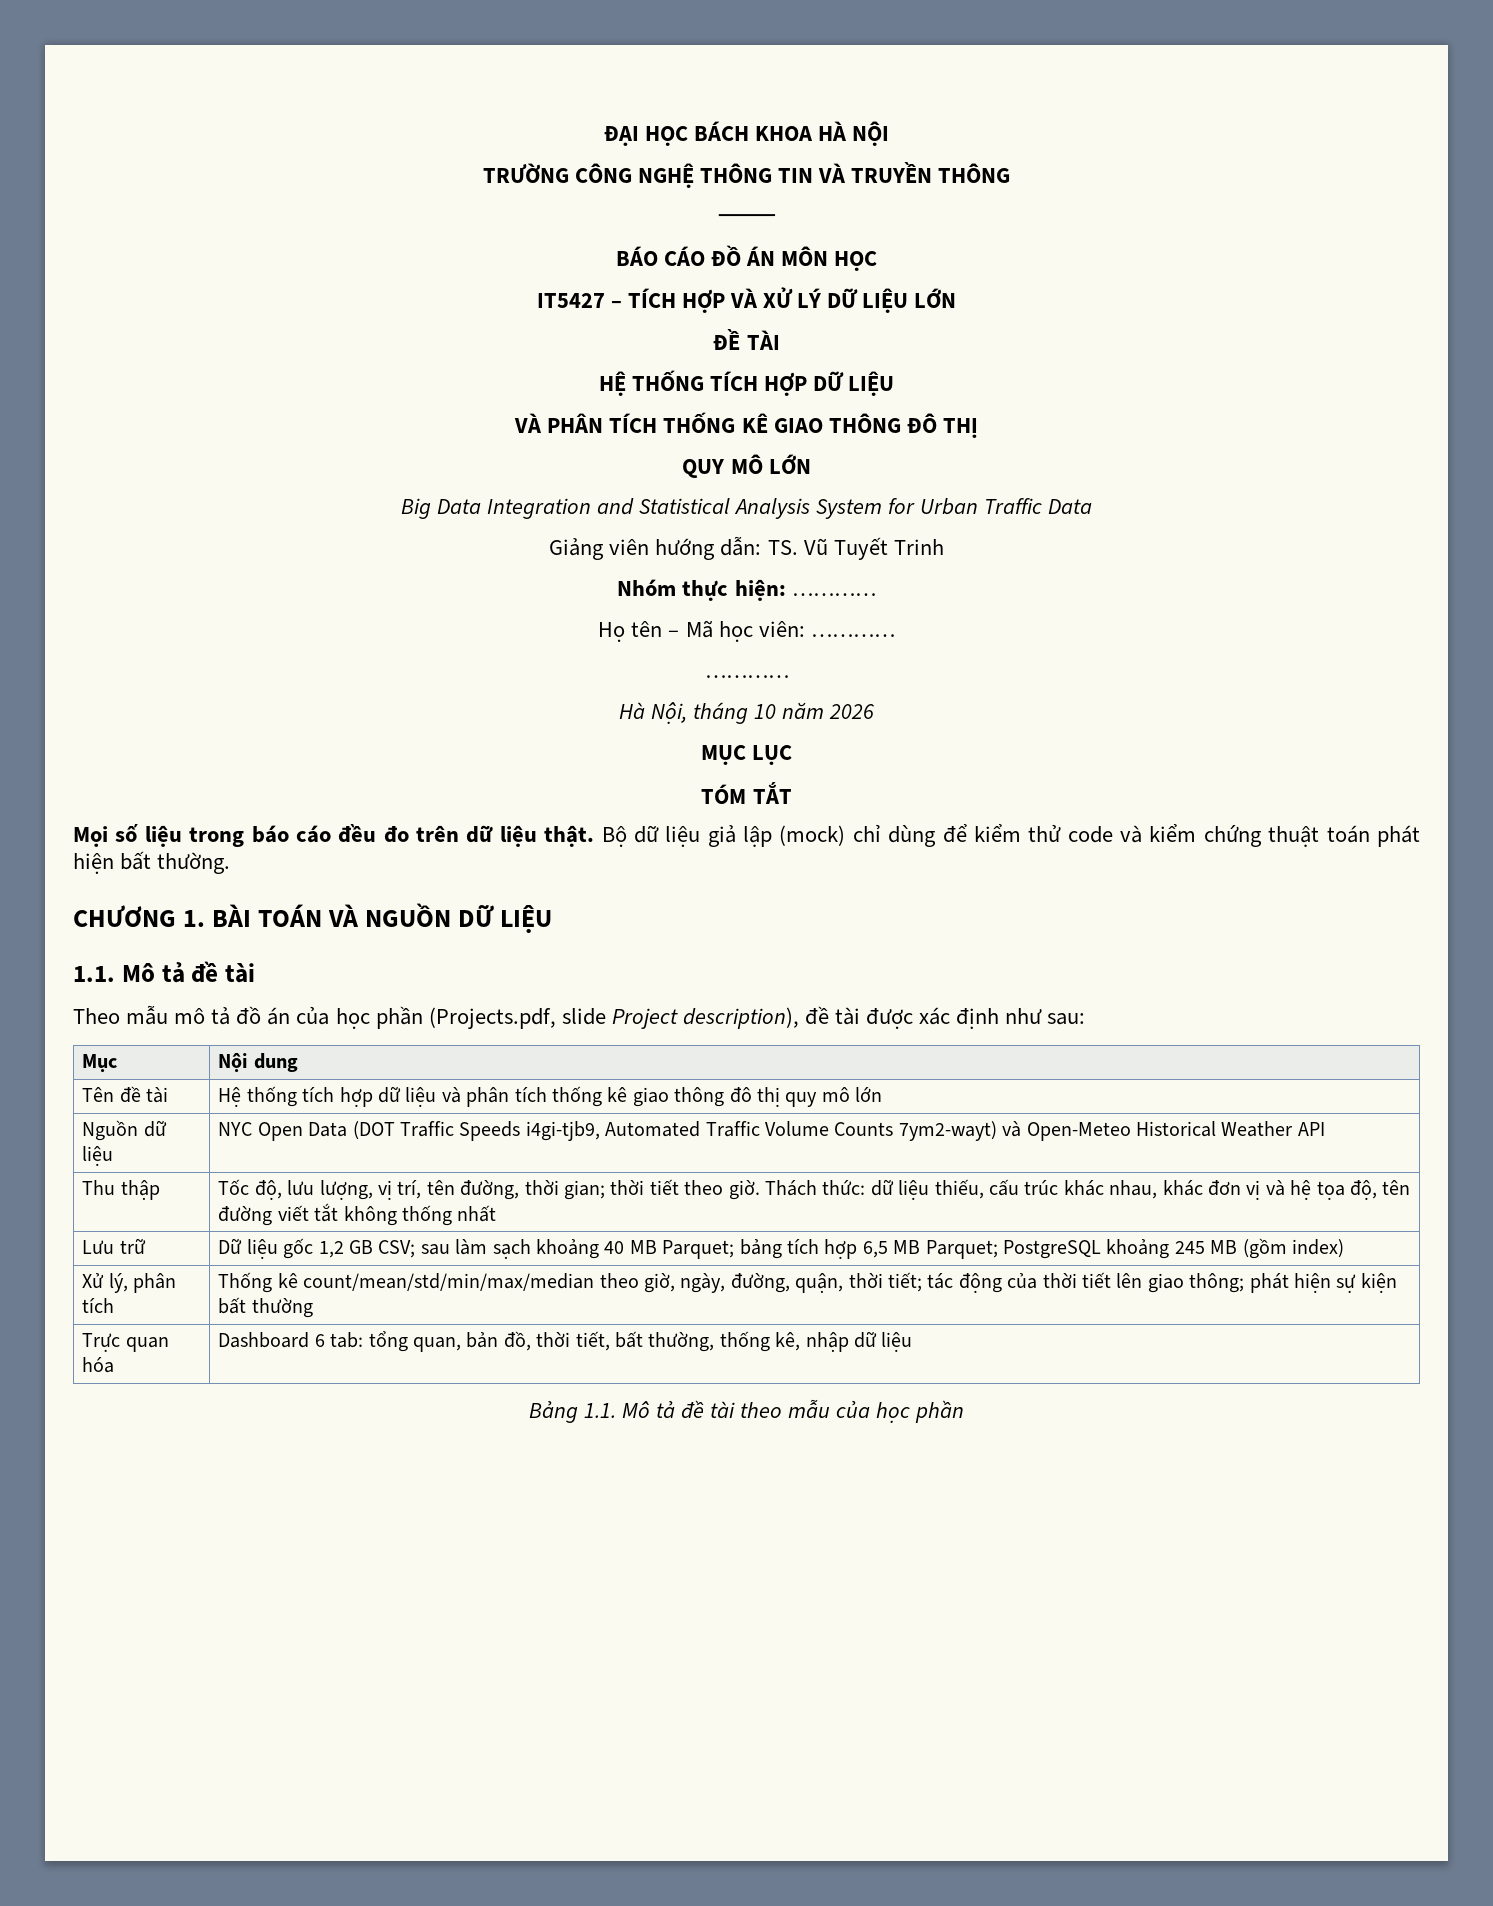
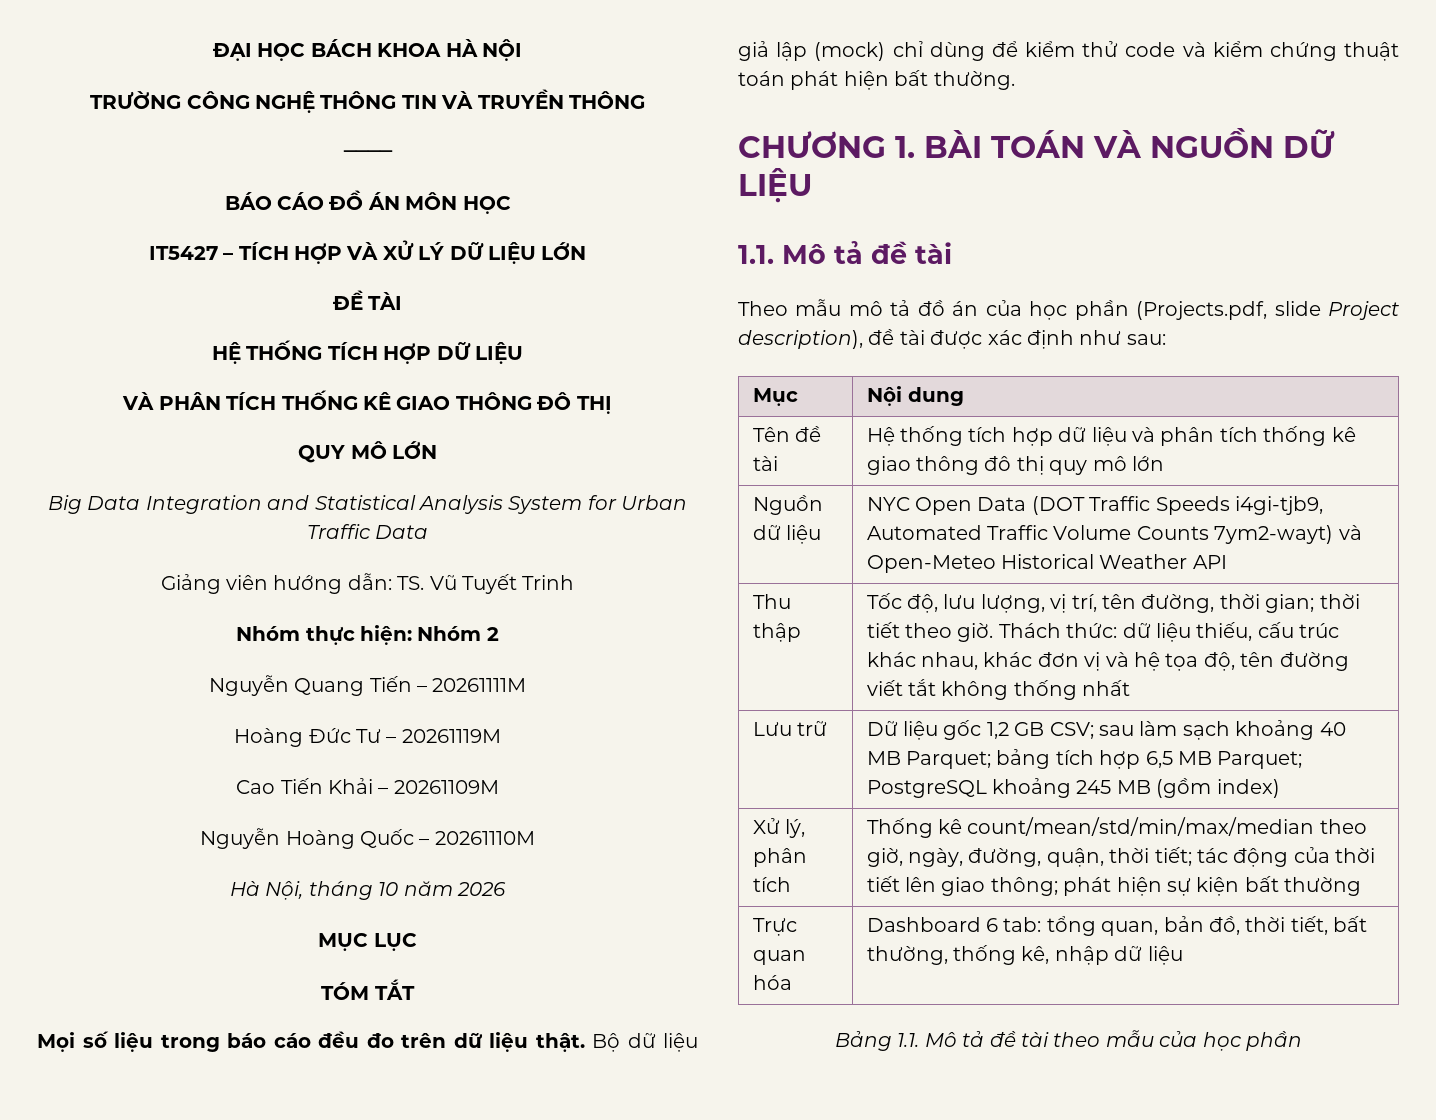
[791,593,876,596] [598,620,895,642] [704,675,789,678] ………… // Họ tên – Mã học viên: ………… // ………… -> [417,626,499,641] [208,675,527,696] [234,728,501,747] [236,778,499,794] [200,828,535,849] Nhóm 2 // Nguyễn Quang Tiến – 20261111M // Hoàng Đức Tư – 20261119M // Cao Tiến Khải – 20261109M // Nguyễn Hoàng Quốc – 20261110M

